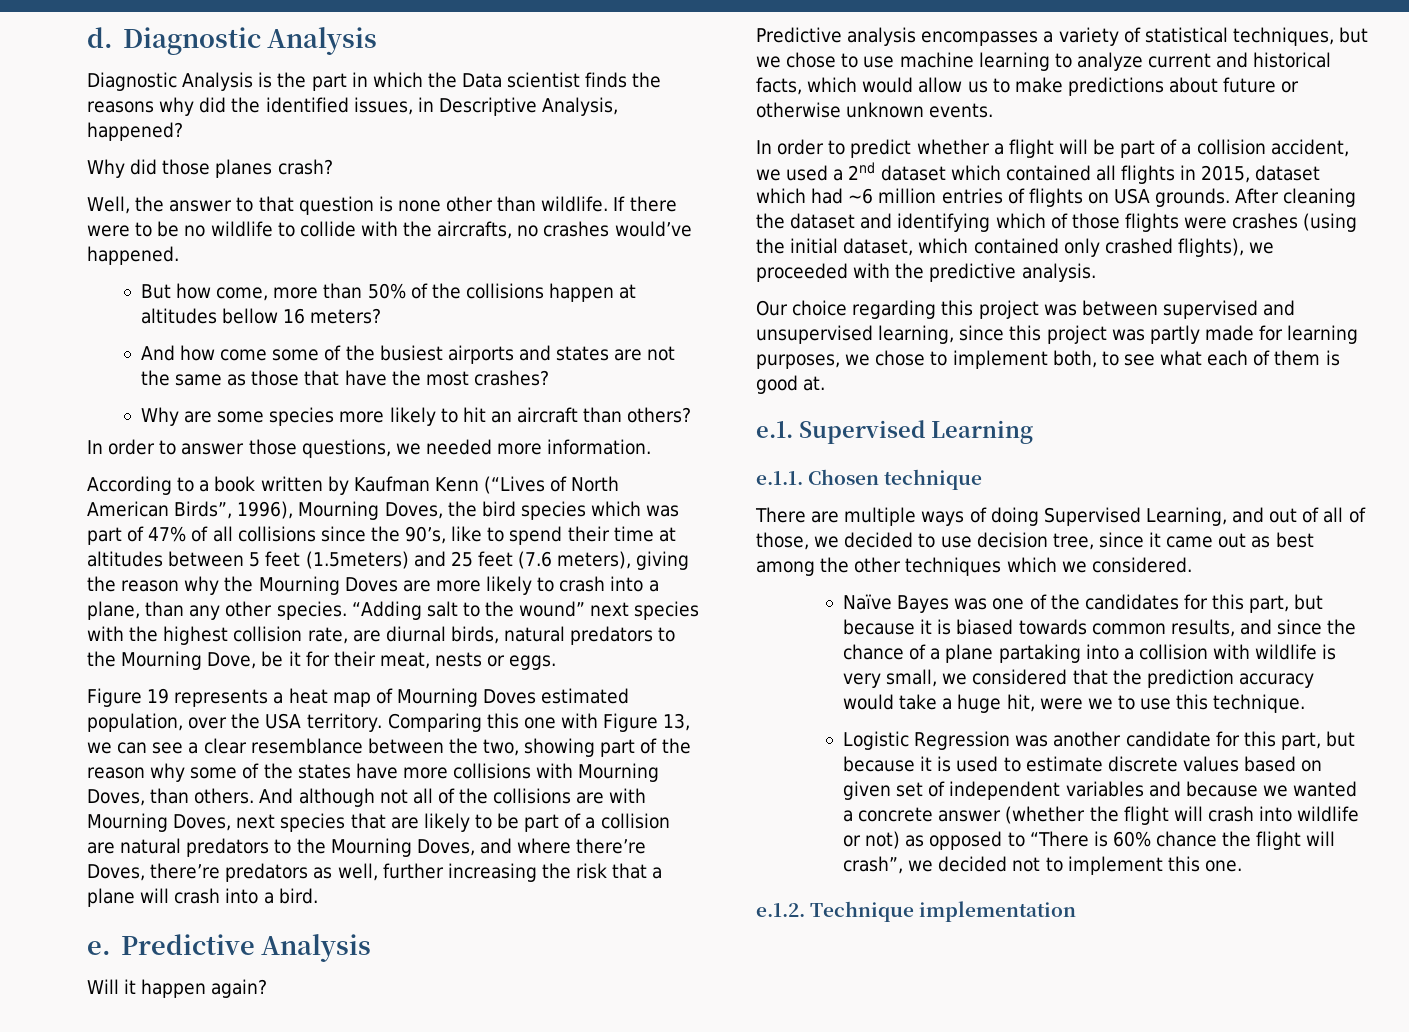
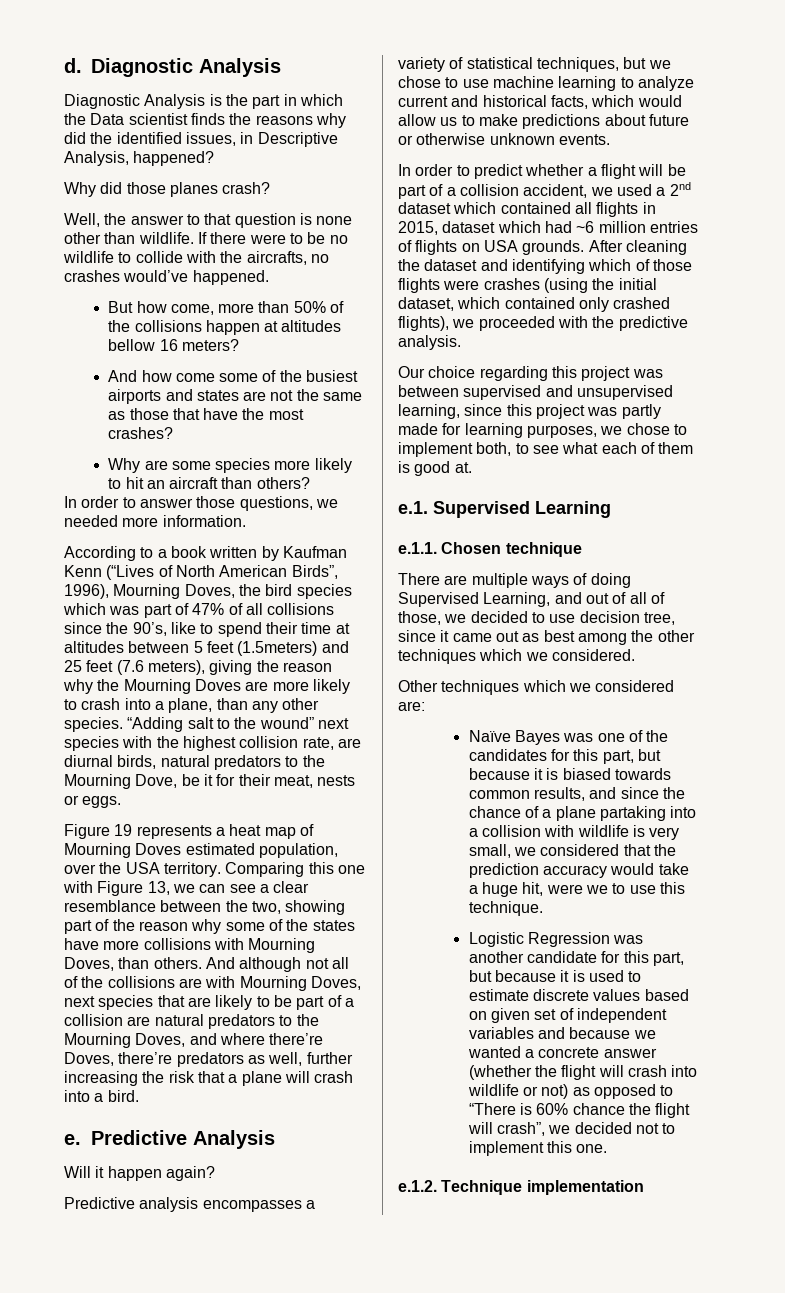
(1192, 565) none -> [398,680,675,695] [398,701,425,711] // Other techniques which we considered are:

